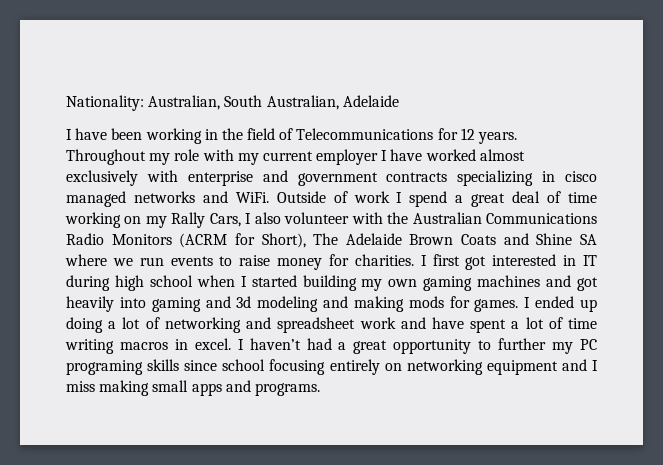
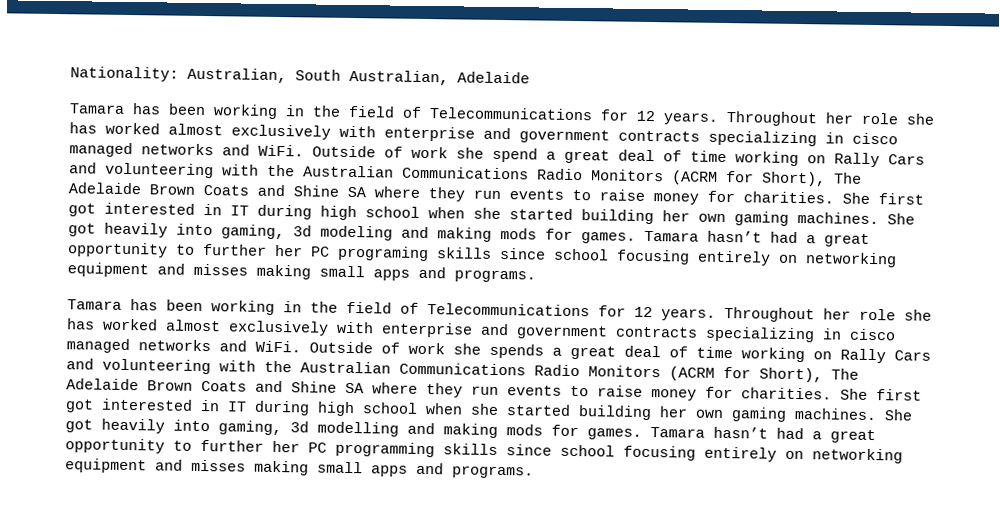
[66,128,108,140] I have -> [69,103,161,115] Tamara has
[149,149,423,165] my role with my current employer I have -> [825,112,934,125] [69,122,97,134] her role she has
[396,192,403,203] I -> [456,147,484,159] she
[145,212,350,228] my Rally Cars, I also volunteer -> [834,152,925,168] [69,162,214,179] Rally Cars and volunteering
[112,254,597,270] [66,275,599,291] [66,296,231,312] we run events to raise money for charities. I first got interested in IT during high school when I started building my own gaming machines and got heavily into gaming and -> [428,187,924,205] [68,202,915,226] [68,222,285,240] they run events to raise money for charities. She first got interested in IT during high school when she started building her own gaming machines. She got heavily into gaming,
[524,296,598,312] [66,317,597,333] [65,338,574,354] I ended up doing a lot of networking and spreadsheet work and have spent a lot of time writing macros in excel. I haven’t had a great opportunity to further my -> [644,230,870,247] [67,242,303,258] Tamara hasn’t had a great opportunity to further her
[592,360,599,371] [66,380,320,396] I miss making small apps and programs. -> [193,263,536,283] [67,299,932,323] [67,318,896,343] [66,338,931,364] [66,358,859,383] [66,378,922,401] [65,398,913,422] [65,418,876,444] [65,438,903,464] [65,458,534,479] misses making small apps and programs. // Tamara has been working in the field of Telecommunications for 12 years. Throughout her role she has worked almost exclusively with enterprise and government contracts specializing in cisco managed networks and WiFi. Outside of work she spends a great deal of time working on Rally Cars and volunteering with the Australian Communications Radio Monitors (ACRM for Short), The Adelaide Brown Coats and Shine SA where they run events to raise money for charities. She first got interested in IT during high school when she started building her own gaming machines. She got heavily into gaming, 3d modelling and making mods for games. Tamara hasn’t had a great opportunity to further her PC programming skills since school focusing entirely on networking equipment and misses making small apps and programs.

